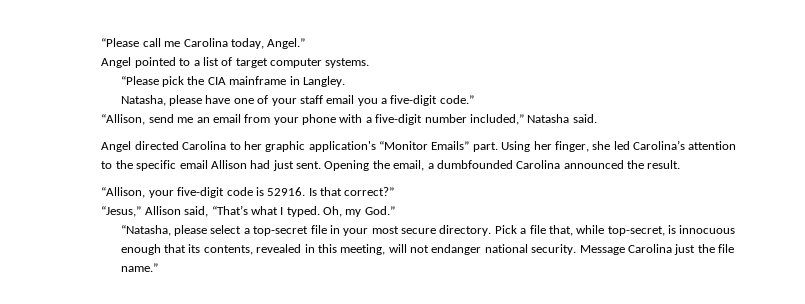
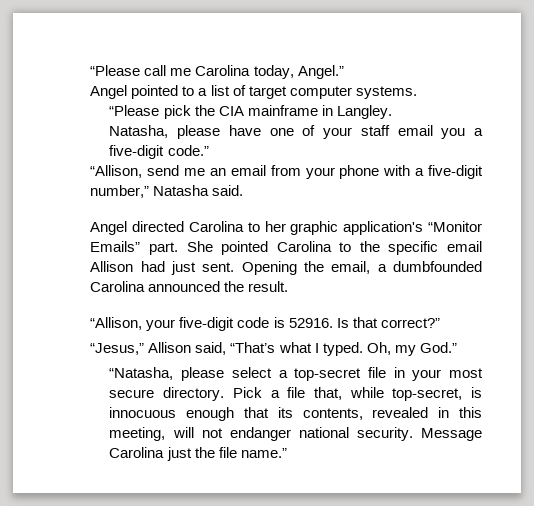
[424,114,524,125] number included,” -> [90,185,150,198] number,”
[501,140,737,152] Using her finger, she led Carolina’s attention -> [186,241,332,255] She pointed Carolina

